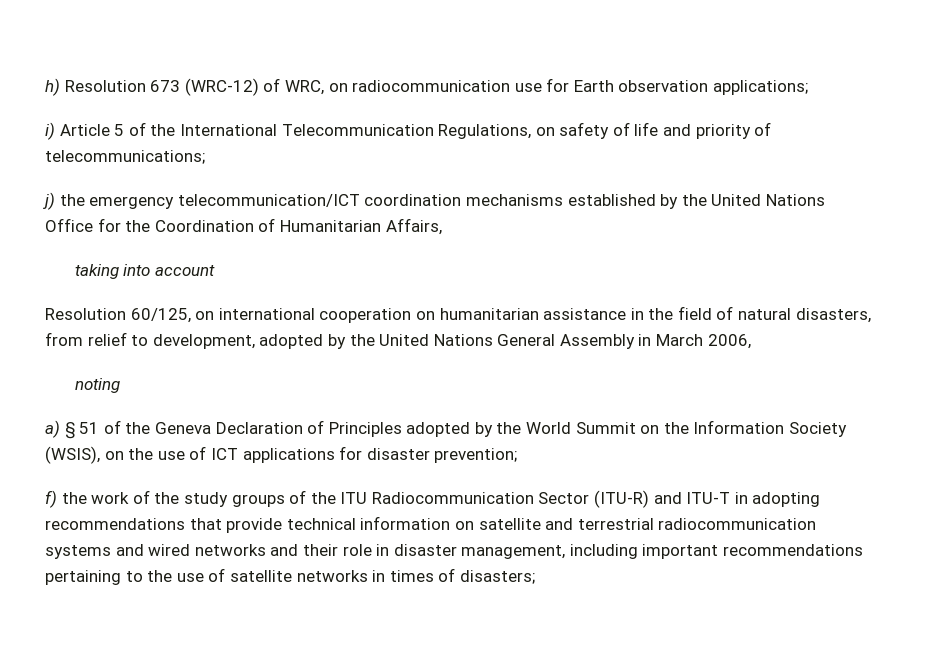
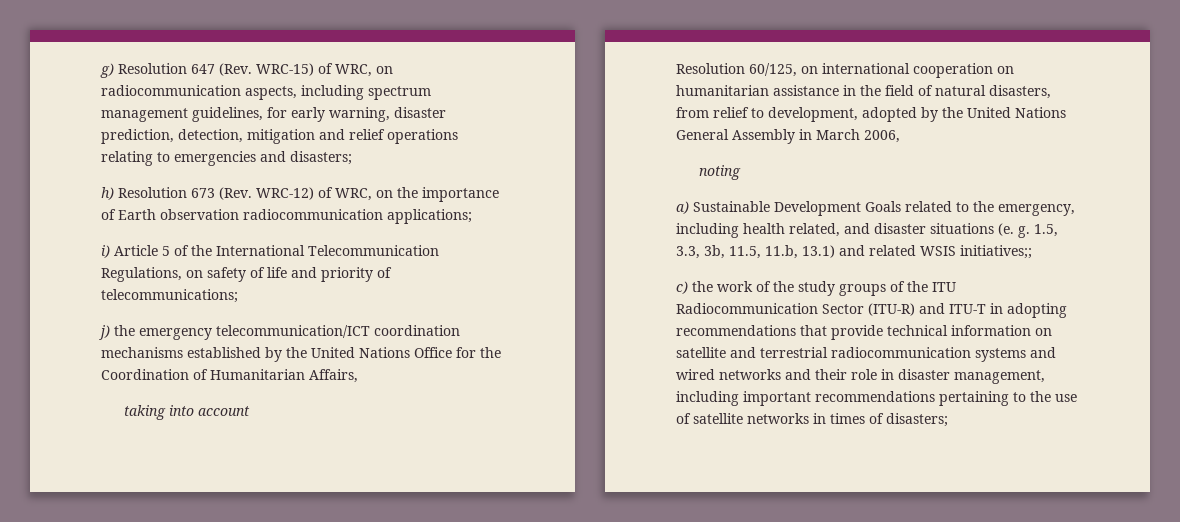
[45,78,570,96] h) Resolution 673 (WRC-12) of WRC, on radiocommunication use for -> [100,63,393,78] [101,85,431,100] [101,107,446,122] [101,129,458,144] [101,151,352,166] [101,187,499,202] [101,209,116,220] g) Resolution 647 (Rev. WRC-15) of WRC, on radiocommunication aspects, including spectrum management guidelines, for early warning, disaster prediction, detection, mitigation and relief operations relating to emergencies and disasters; // h) Resolution 673 (Rev. WRC-12) of WRC, on the importance of
(709, 86) none -> [243,209,383,220] radiocommunication
[64,420,848,439] [45,446,518,464] [45,490,57,508] § 51 of the Geneva Declaration of Principles adopted by the World Summit on the Information Society (WSIS), on the use of ICT applications for disaster prevention; // f) -> [693,201,1075,216] [676,223,1058,238] [676,245,1032,259] [676,281,688,294] Sustainable Development Goals related to the emergency, including health related, and disaster situations (e. g. 1.5, 3.3, 3b, 11.5, 11.b, 13.1) and related WSIS initiatives;; // c)

